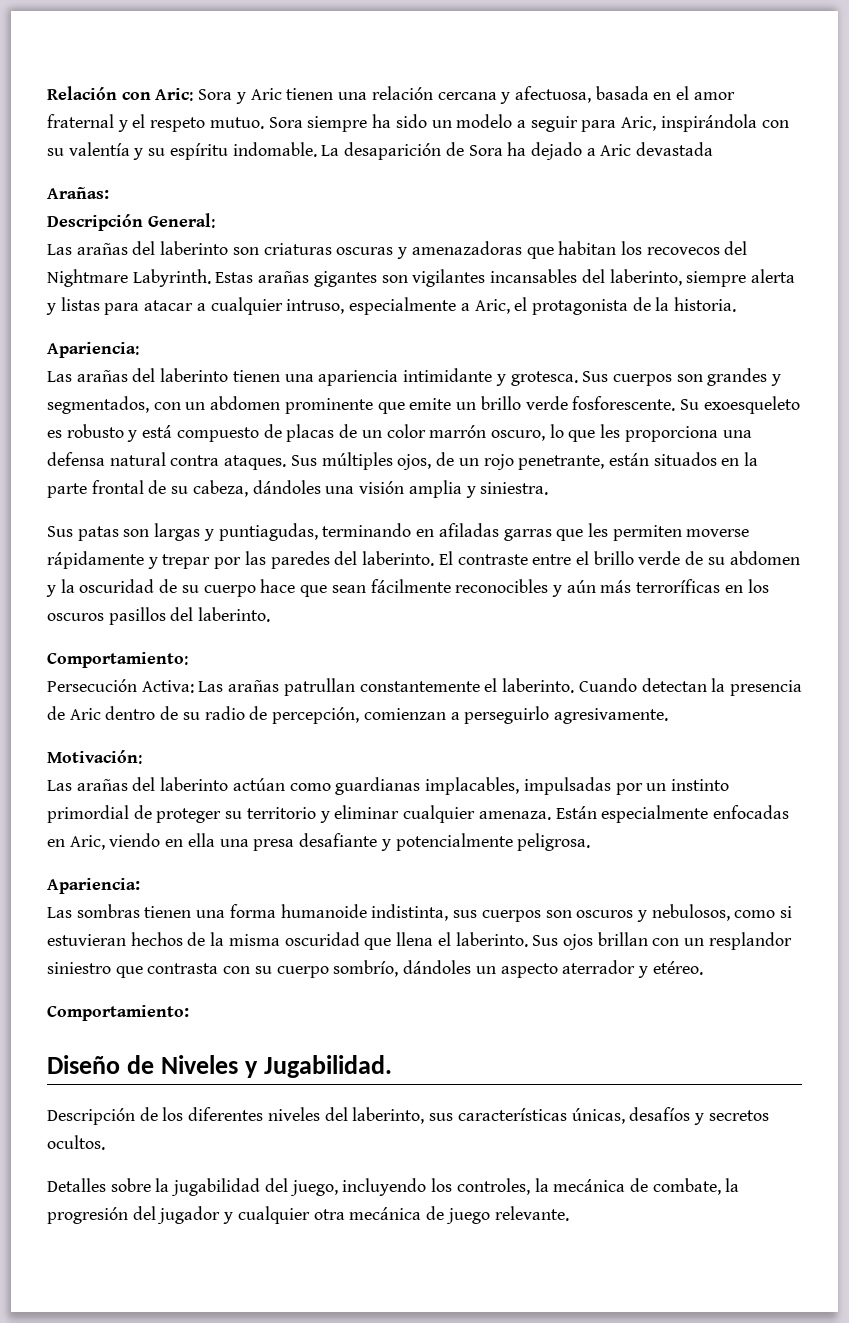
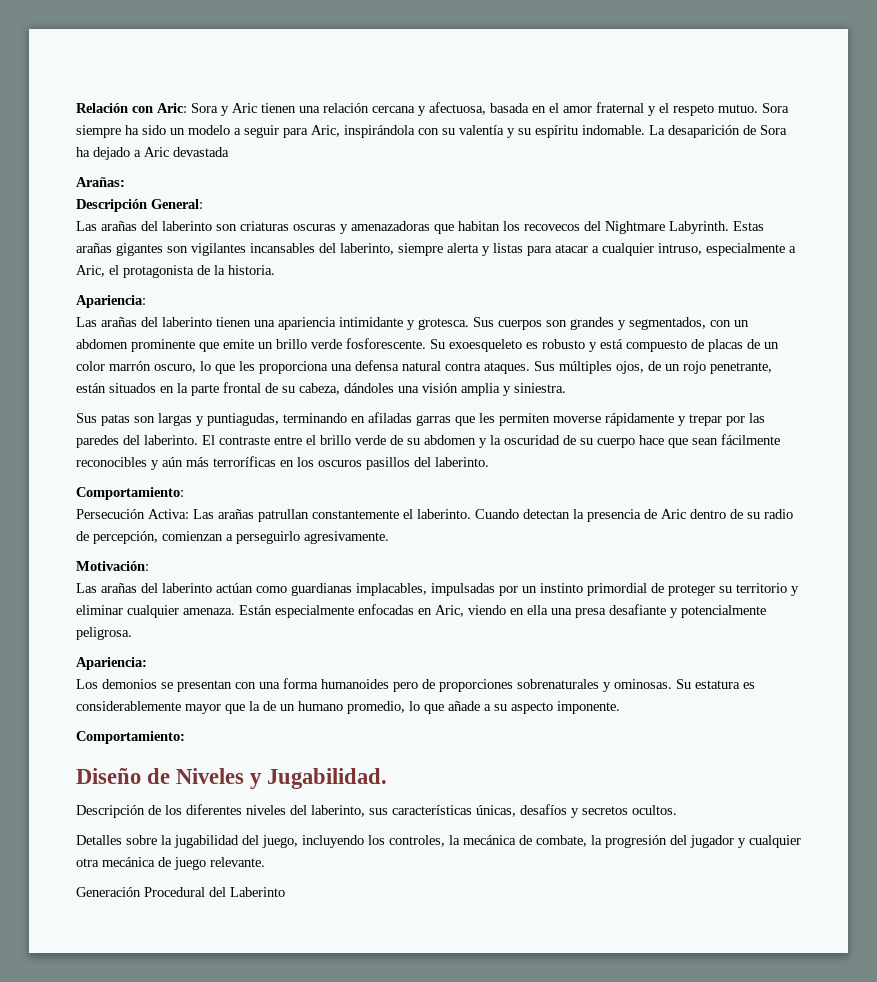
[47,904,793,922] [47,932,792,950] [47,960,703,978] Las sombras tienen una forma humanoide indistinta, sus cuerpos son oscuros y nebulosos, como si estuvieran hechos de la misma oscuridad que llena el laberinto. Sus ojos brillan con un resplandor siniestro que contrasta con su cuerpo sombrío, dándoles un aspecto aterrador y etéreo. -> [76,678,755,692] [76,701,620,714] Los demonios se presentan con una forma humanoides pero de proporciones sobrenaturales y ominosas. Su estatura es considerablemente mayor que la de un humano promedio, lo que añade a su aspecto imponente.
(569, 1213) none -> [76,887,285,897] // Generación Procedural del Laberinto

